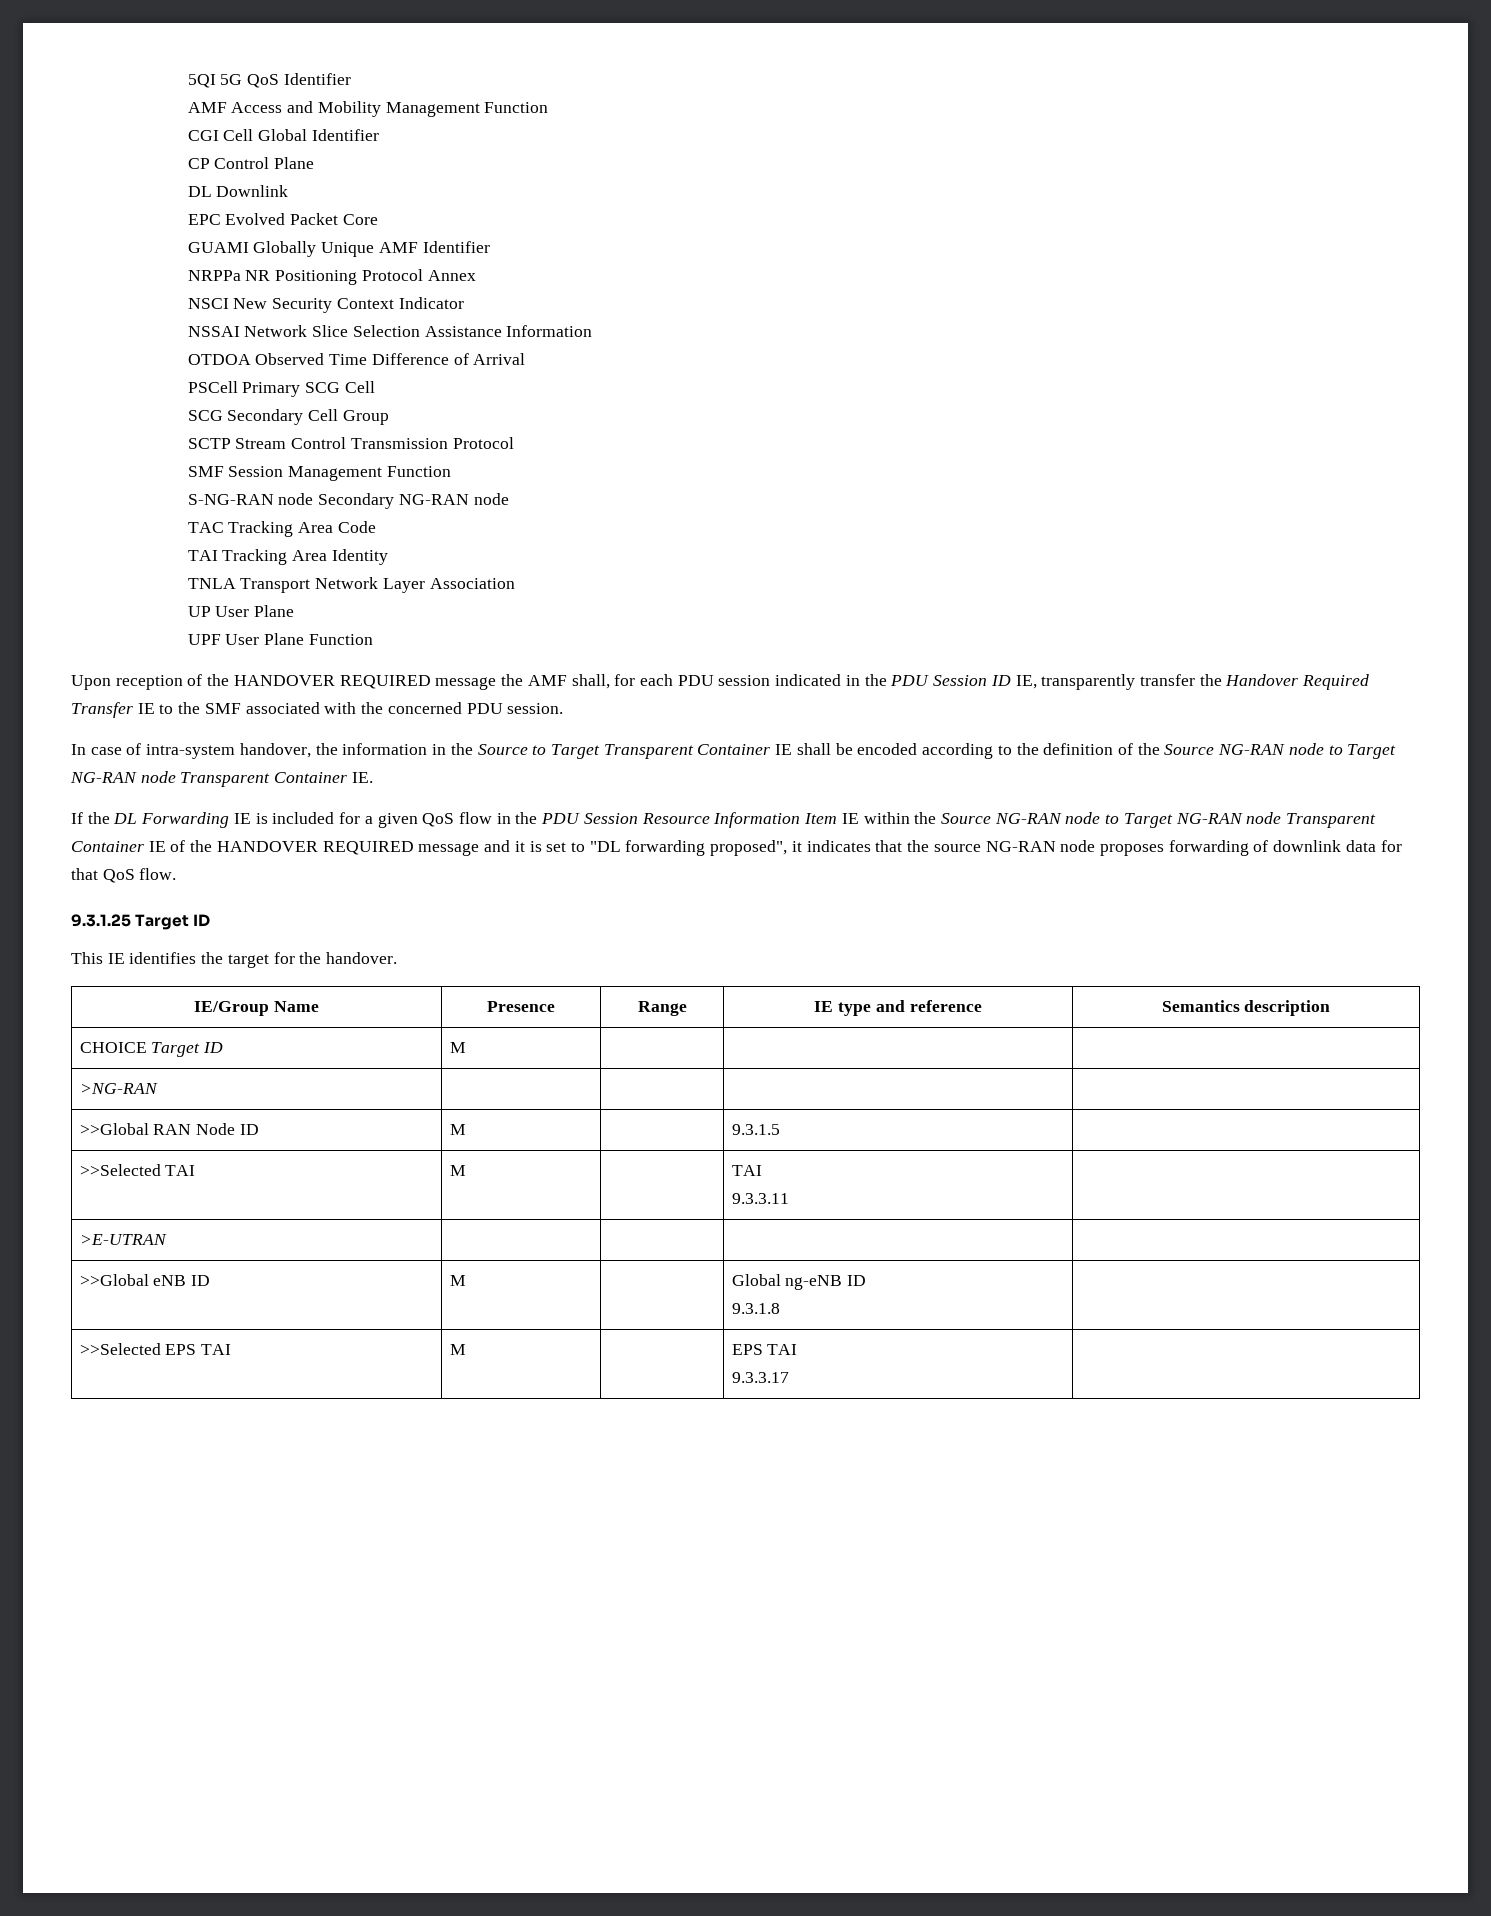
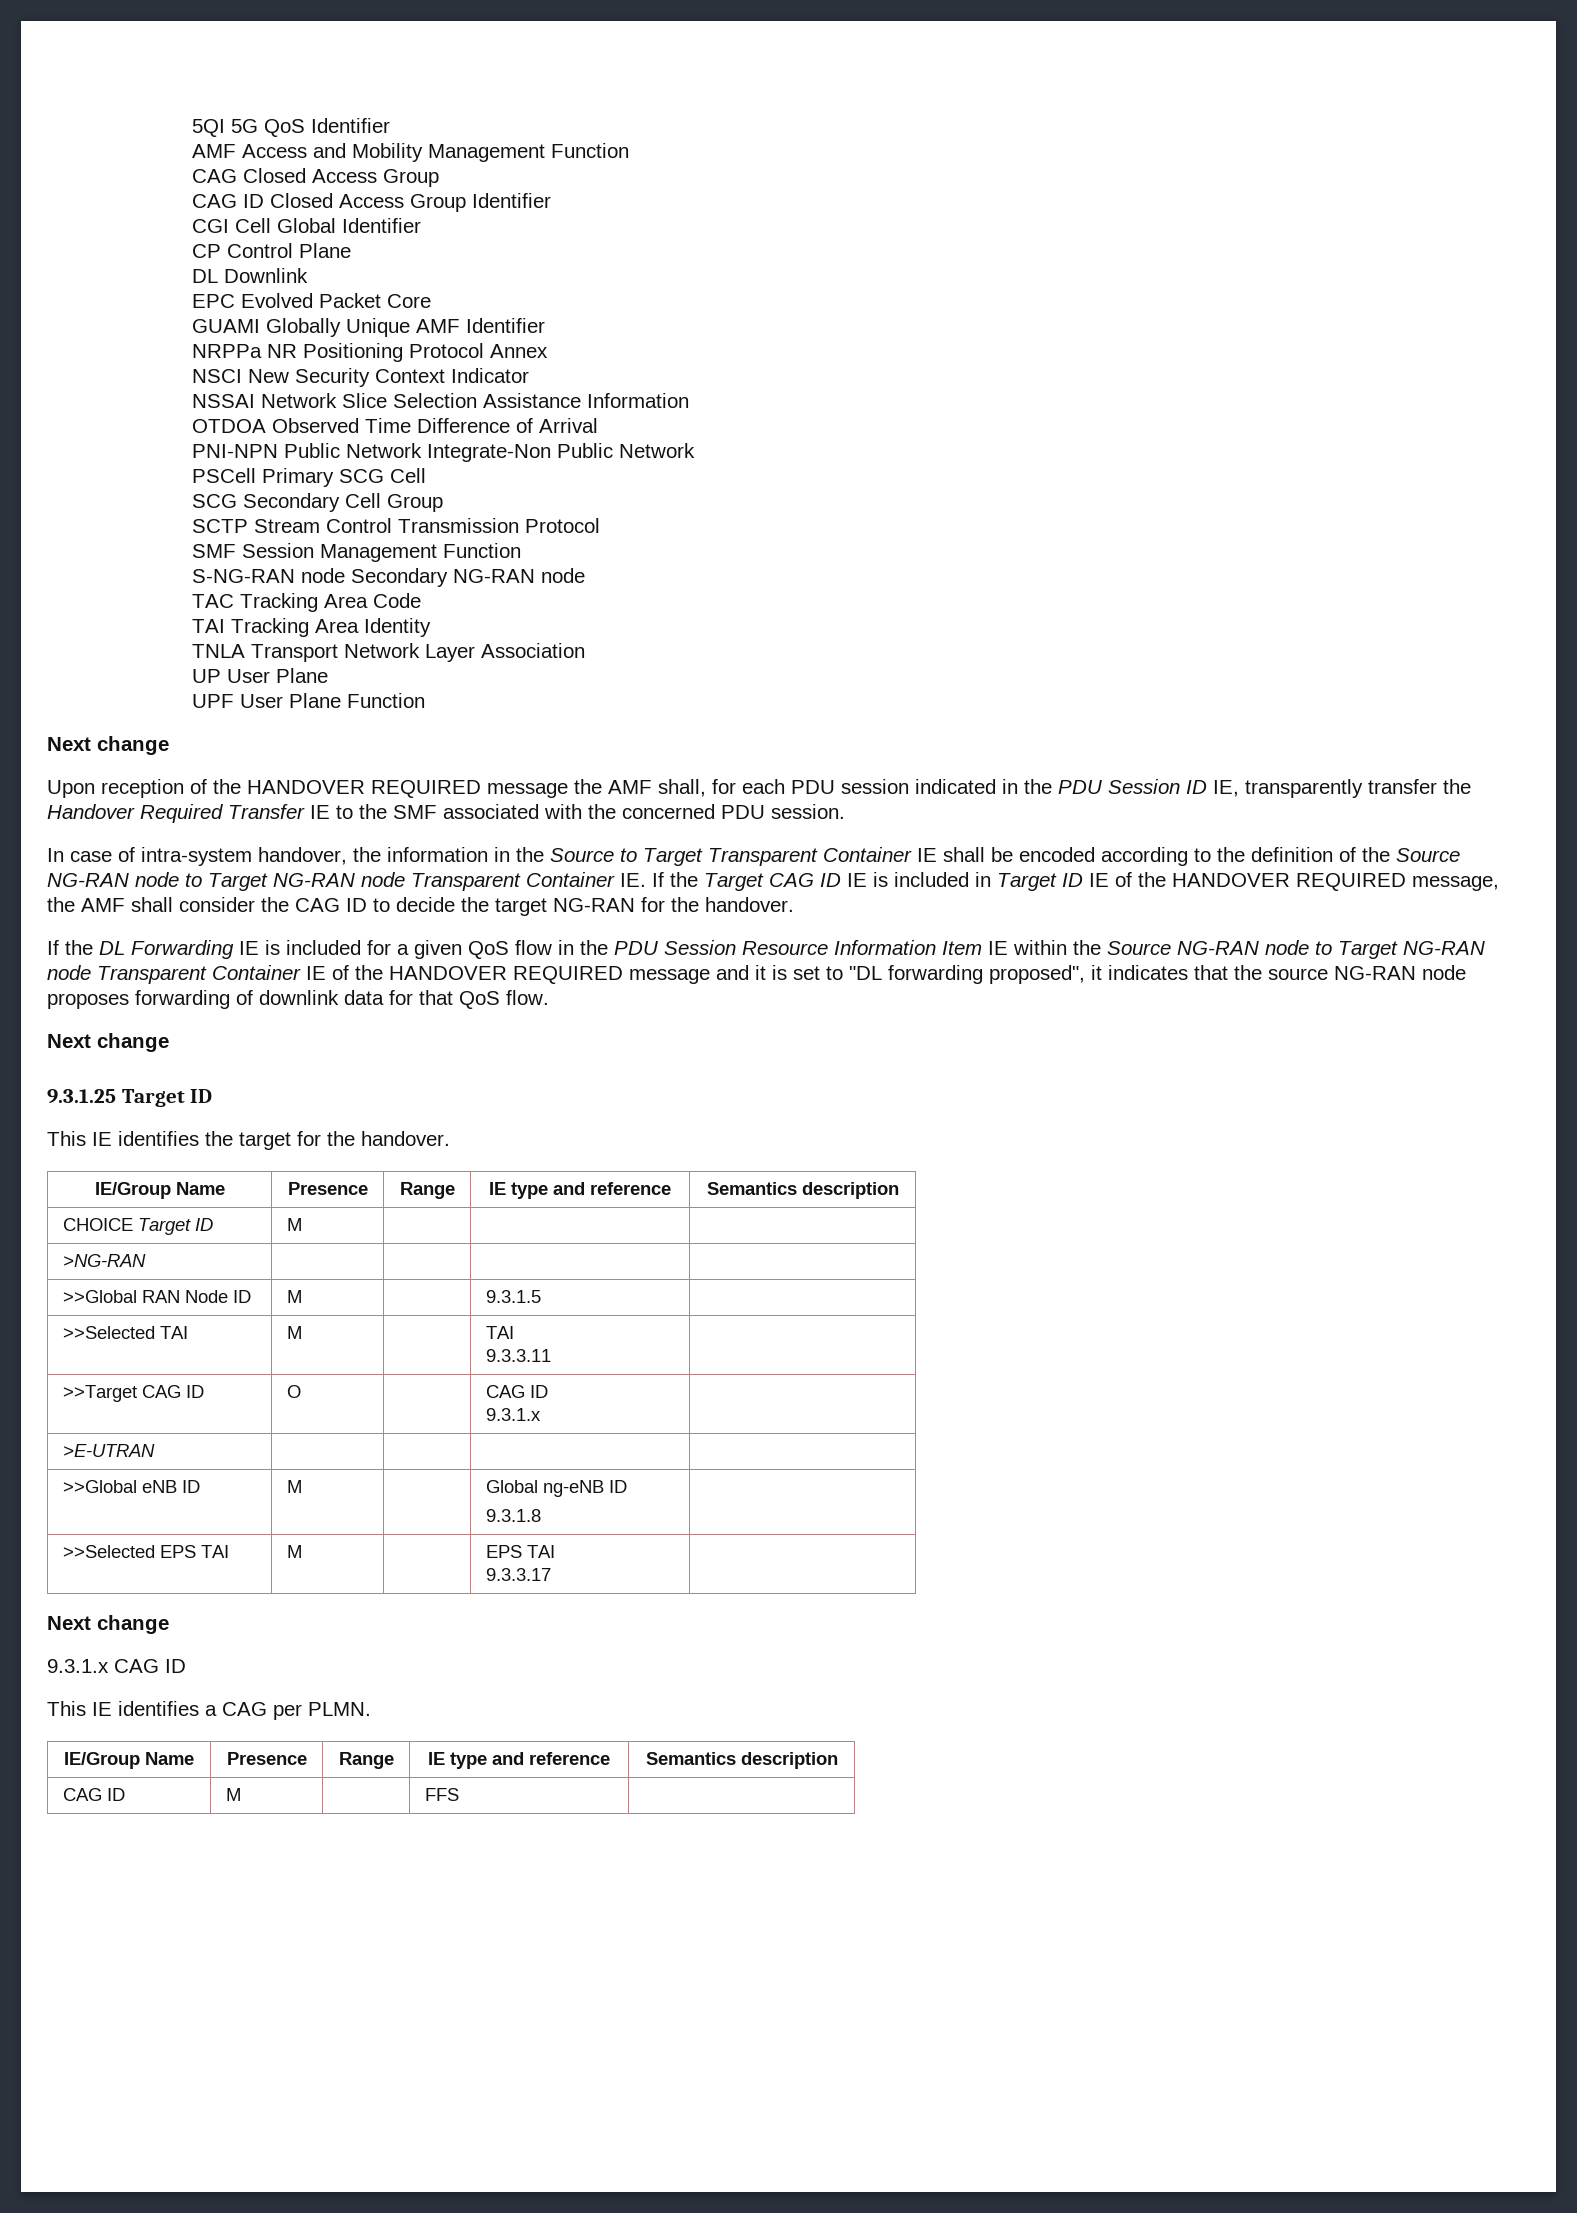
(549, 107) none -> [191,168,439,187] [191,193,551,212] // CAG Closed Access Group // CAG ID Closed Access Group Identifier
(526, 359) none -> [191,443,695,462] // PNI-NPN Public Network Integrate-Non Public Network
(373, 639) none -> [47,736,169,755] // Next change
(373, 777) none -> [652,872,1499,891] [47,897,794,916] If the Target CAG ID IE is included in Target ID IE of the HANDOVER REQUIRED message, the AMF shall consider the CAG ID to decide the target NG-RAN for the handover.
(177, 874) none -> [47,1033,169,1052] // Next change
(789, 1198) none -> [62,1385,204,1402] [286,1385,301,1398] [485,1385,548,1398] [485,1408,541,1421] // >>Target CAG ID | O | | CAG ID // 9.3.1.x |
(789, 1377) none -> [47,1615,169,1634] [47,1659,186,1673] [47,1701,371,1720] [64,1752,194,1769] [226,1752,307,1765] [338,1752,394,1769] [428,1752,610,1769] [645,1752,838,1769] [62,1788,125,1801] [225,1788,241,1801] [424,1788,459,1801] // Next change // 9.3.1.x CAG ID // This IE identifies a CAG per PLMN. // IE/Group Name | Presence | Range | IE type and reference | Semantics description // CAG ID | M | | FFS |

